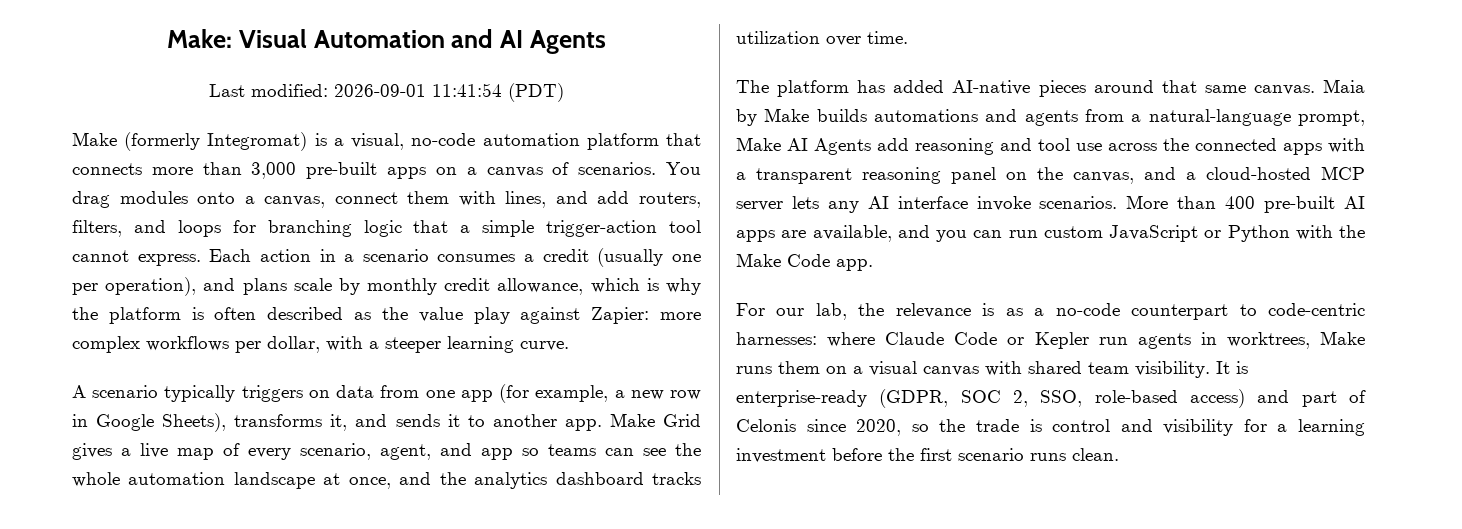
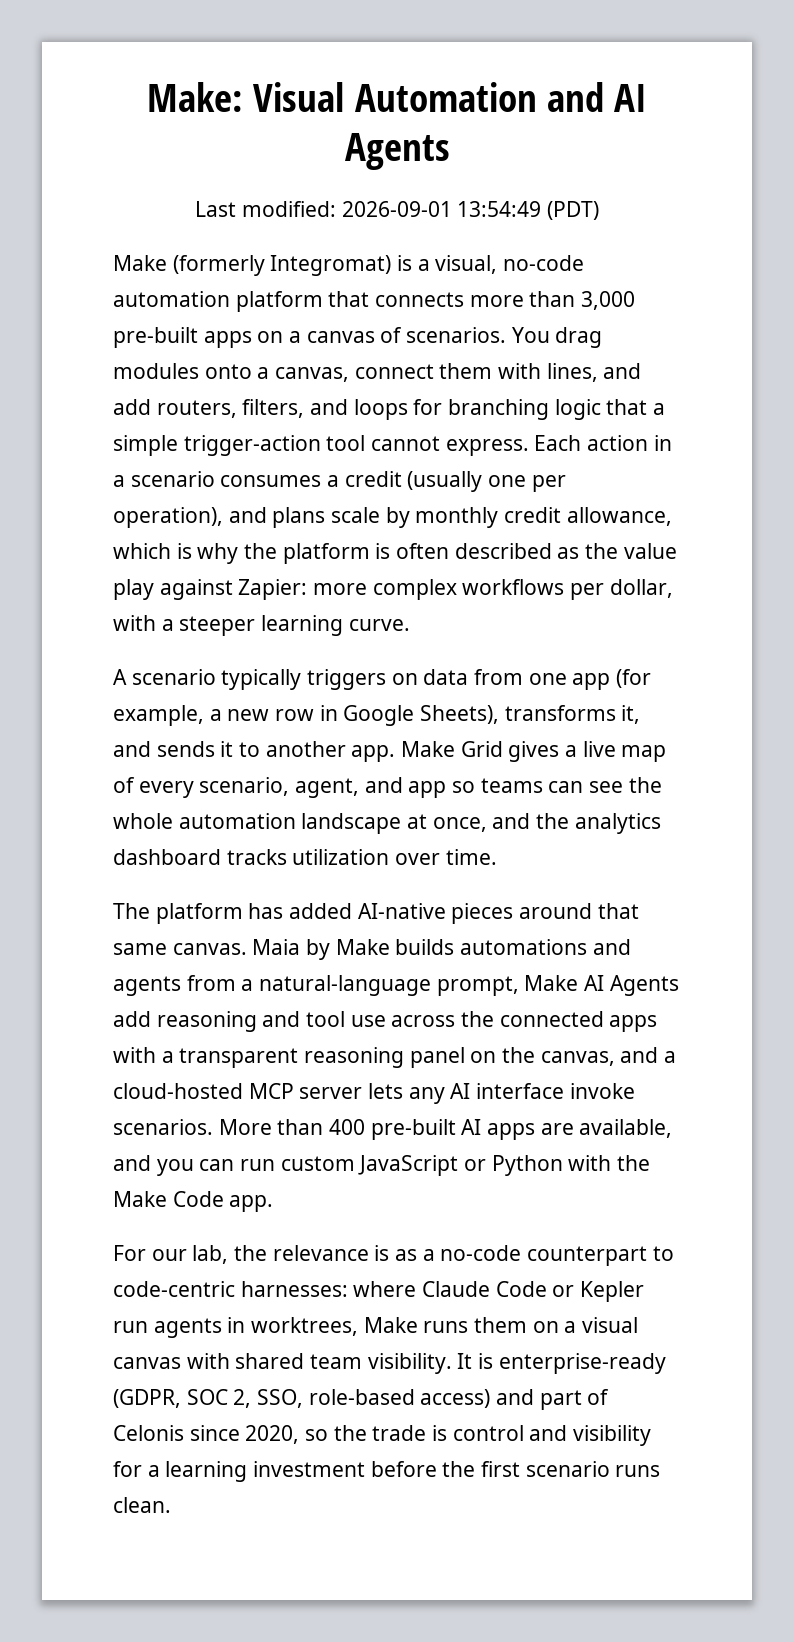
[432,83,502,97] 11:41:54 -> [457,201,542,217] 13:54:49

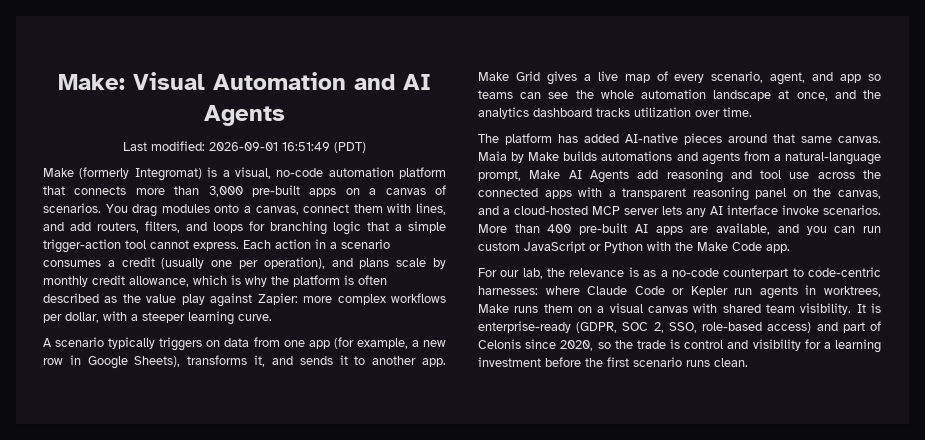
[457,201,542,217] 13:54:49 -> [282,142,330,151] 16:51:49

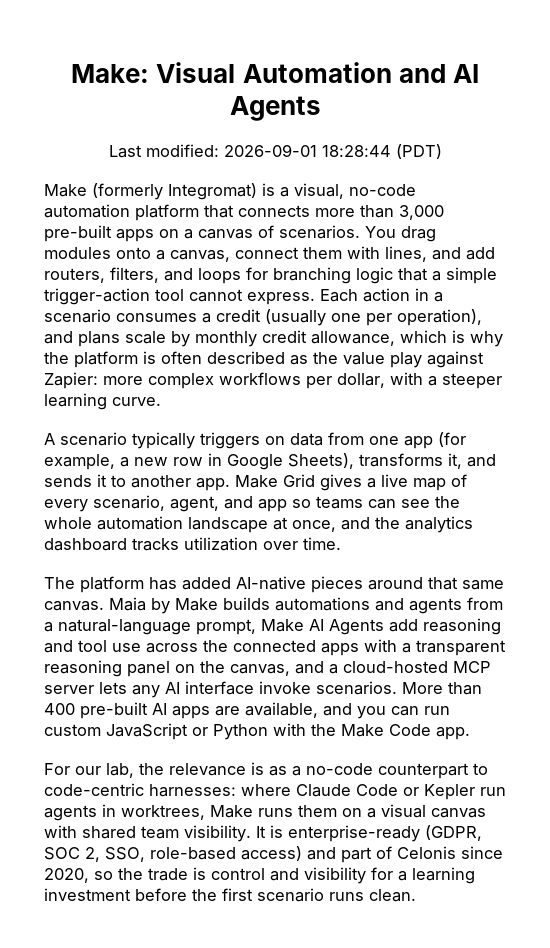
[282,142,330,151] 16:51:49 -> [321,145,391,157] 18:28:44

